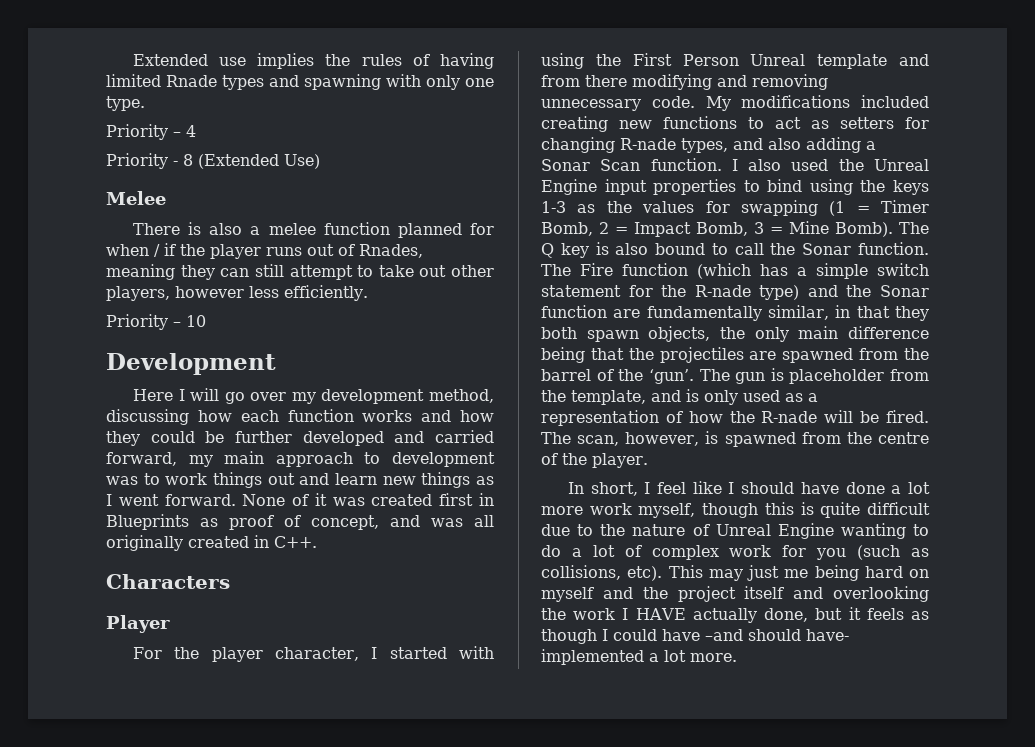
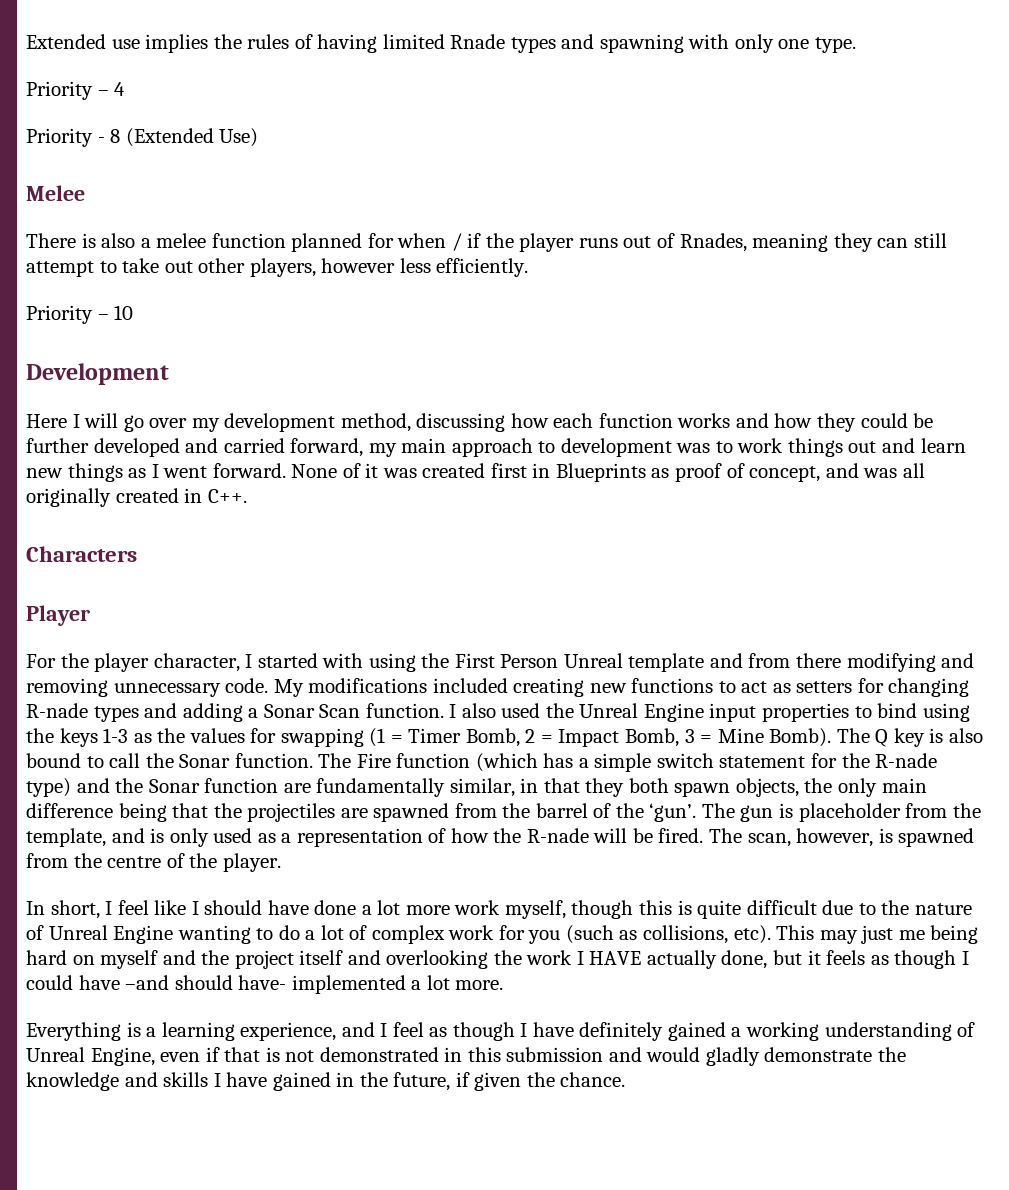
[681,138,801,153] types, and also -> [93,703,178,722] types and
(737, 657) none -> [26,1022,976,1041] [26,1047,907,1066] [26,1072,626,1091] // Everything is a learning experience, and I feel as though I have definitely gained a working understanding of Unreal Engine, even if that is not demonstrated in this submission and would gladly demonstrate the knowledge and skills I have gained in the future, if given the chance.

